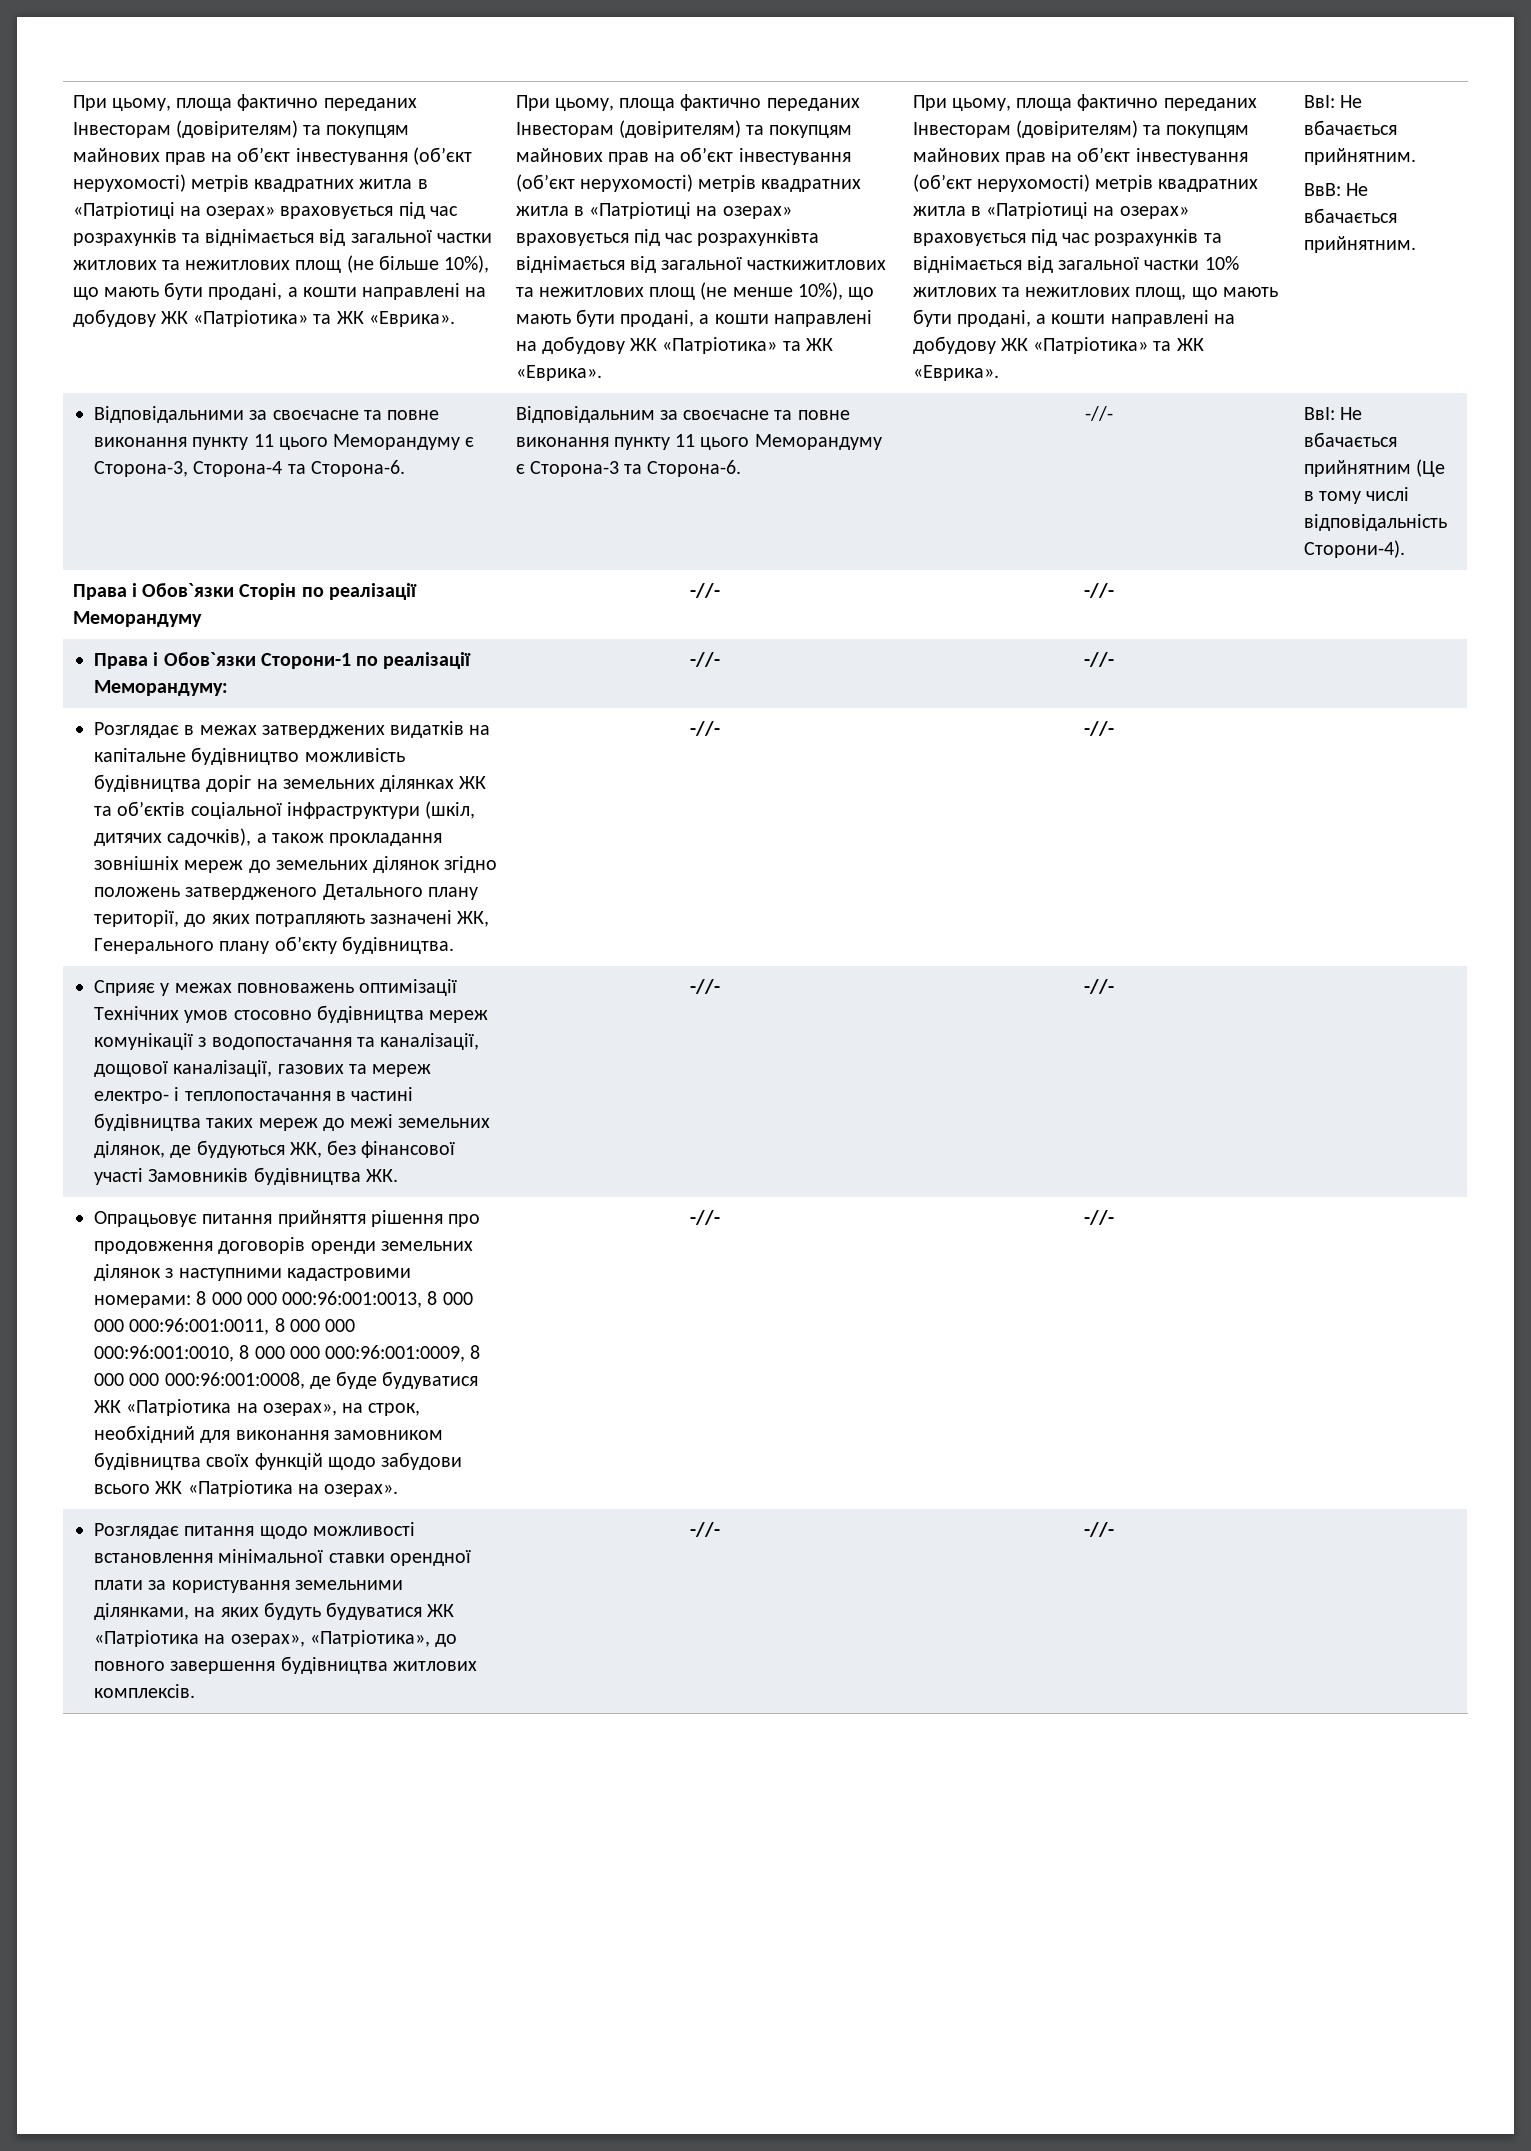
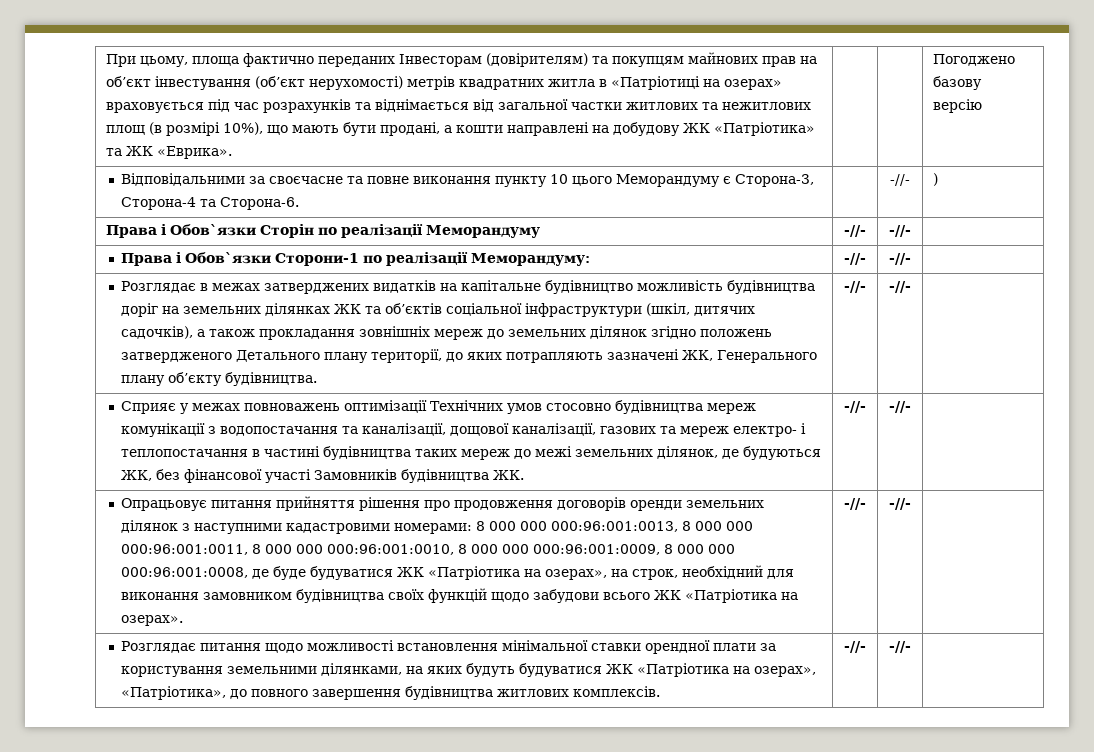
[346,255,439,273] (не більше -> [149,122,221,136] (в розмірі
[515,94,860,111] [515,120,853,138] [515,147,851,165] [515,174,862,192] [515,202,792,219] [515,229,820,246] [515,256,887,273] [515,282,875,300] [515,309,872,327] [515,336,833,354] [515,365,602,381] [912,94,1257,111] [912,120,1250,138] [912,147,1248,165] [912,174,1259,192] [912,202,1189,219] [912,229,1222,246] [912,256,1239,273] [912,287,1278,300] [912,309,1235,327] [912,336,1204,354] [912,365,999,381] [1303,95,1362,108] [1303,120,1397,135] [1303,148,1416,165] [1303,183,1368,196] [1303,208,1397,223] [1303,236,1416,253] При цьому, площа фактично переданих Інвесторам (довірителям) та покупцям майнових прав на об’єкт інвестування (об’єкт нерухомості) метрів квадратних житла в «Патріотиці на озерах» враховується під час розрахунківта віднімається від загальної часткижитлових та нежитлових площ (не менше 10%), що мають бути продані, а кошти направлені на добудову ЖК «Патріотика» та ЖК «Еврика». | При цьому, площа фактично переданих Інвесторам (довірителям) та покупцям майнових прав на об’єкт інвестування (об’єкт нерухомості) метрів квадратних житла в «Патріотиці на озерах» враховується під час розрахунків та віднімається від загальної частки 10% житлових та нежитлових площ, що мають бути продані, а кошти направлені на добудову ЖК «Патріотика» та ЖК «Еврика». | ВвІ: Не вбачається прийнятним. // ВвВ: Не вбачається прийнятним. -> [933,54,1016,66] [933,76,983,90] [933,99,983,113] | | Погоджено базову версію
[253,434,274,447] 11 -> [549,174,568,184] 10
[515,406,850,423] [515,434,882,450] [515,460,742,477] [1085,406,1113,421] [1303,407,1362,420] [1303,432,1397,447] [1303,459,1445,477] [1303,487,1410,504] [1303,514,1447,531] [1303,540,1405,558] Відповідальним за своєчасне та повне виконання пункту 11 цього Меморандуму є Сторона-3 та Сторона-6. | -//- | ВвІ: Не вбачається прийнятним (Це в тому числі відповідальність Сторони-4). -> [890,174,910,186] [933,173,939,186] | -//- | )

